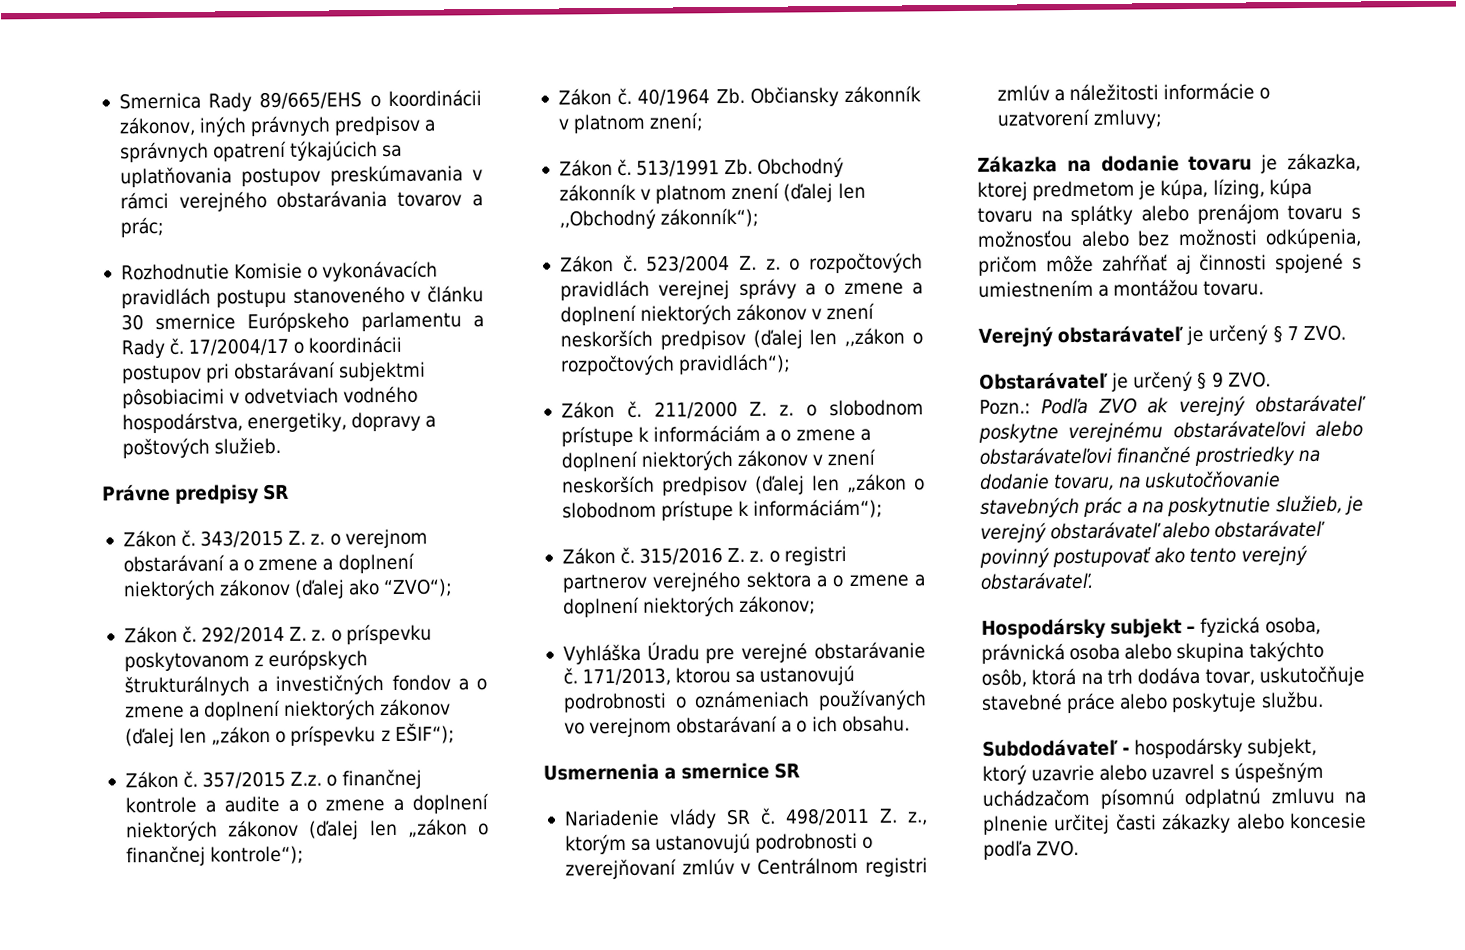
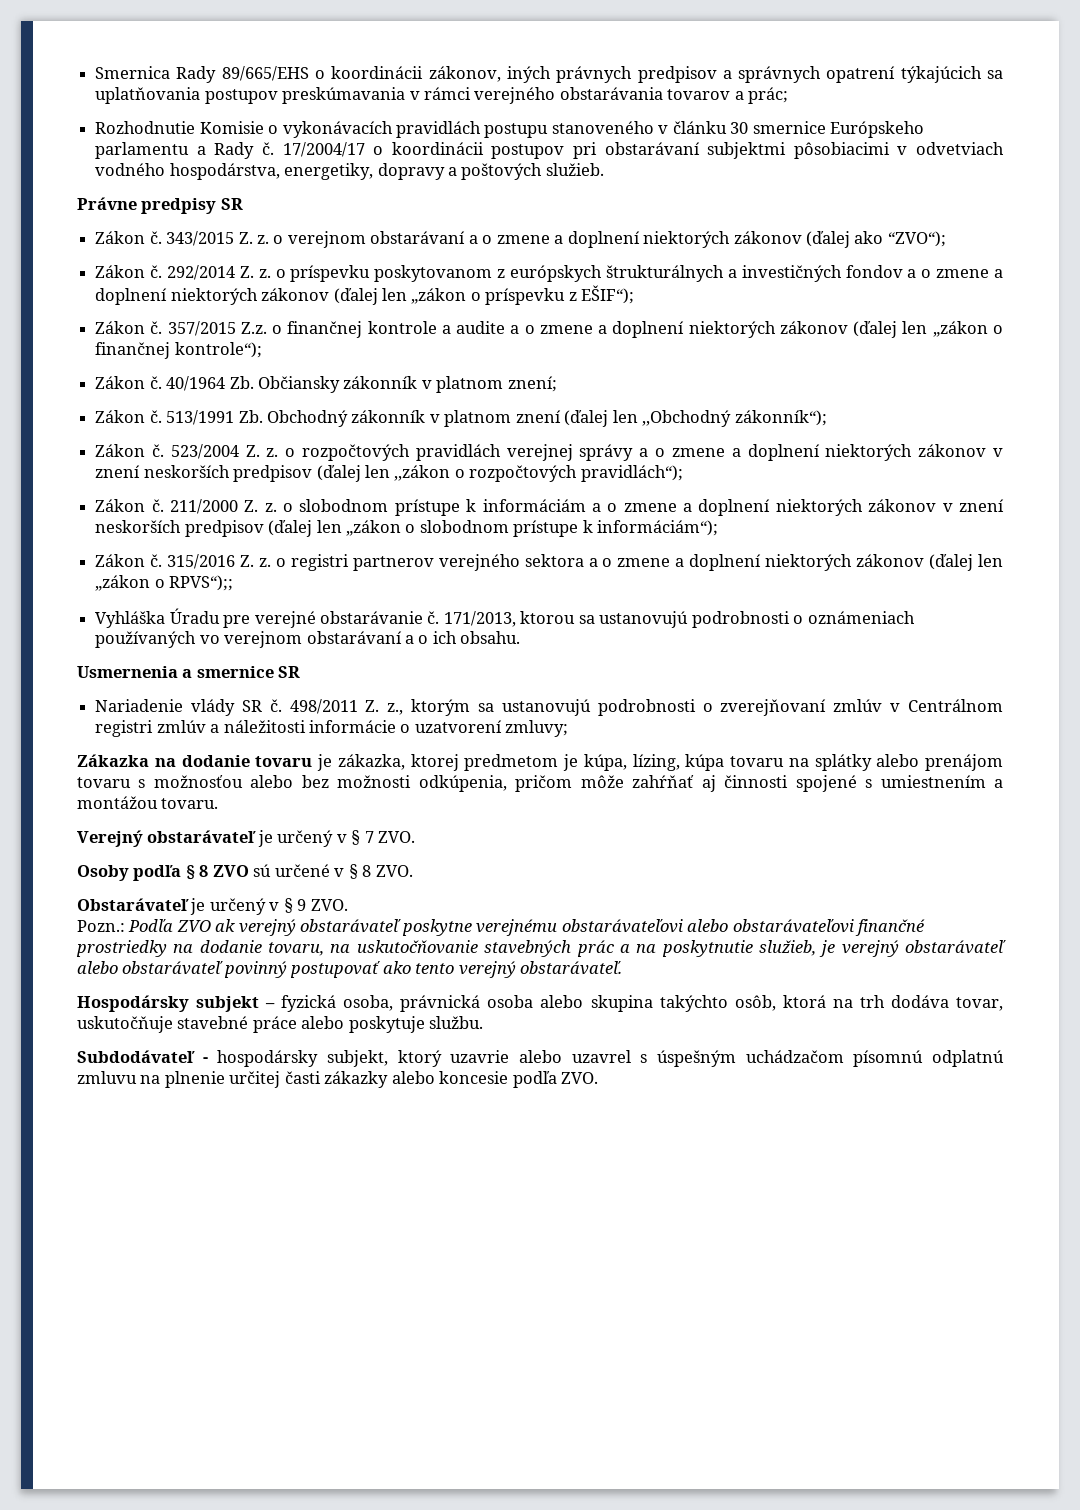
[739,595,817,615] zákonov; -> [856,554,1004,571] [95,575,234,591] zákonov (ďalej len „zákon o RPVS“);;
(1269, 334) none -> [336,834,347,843] v
(1346, 333) none -> [77,864,413,881] // Osoby podľa § 8 ZVO sú určené v § 8 ZVO.
(1194, 381) none -> [269,902,280,911] v

